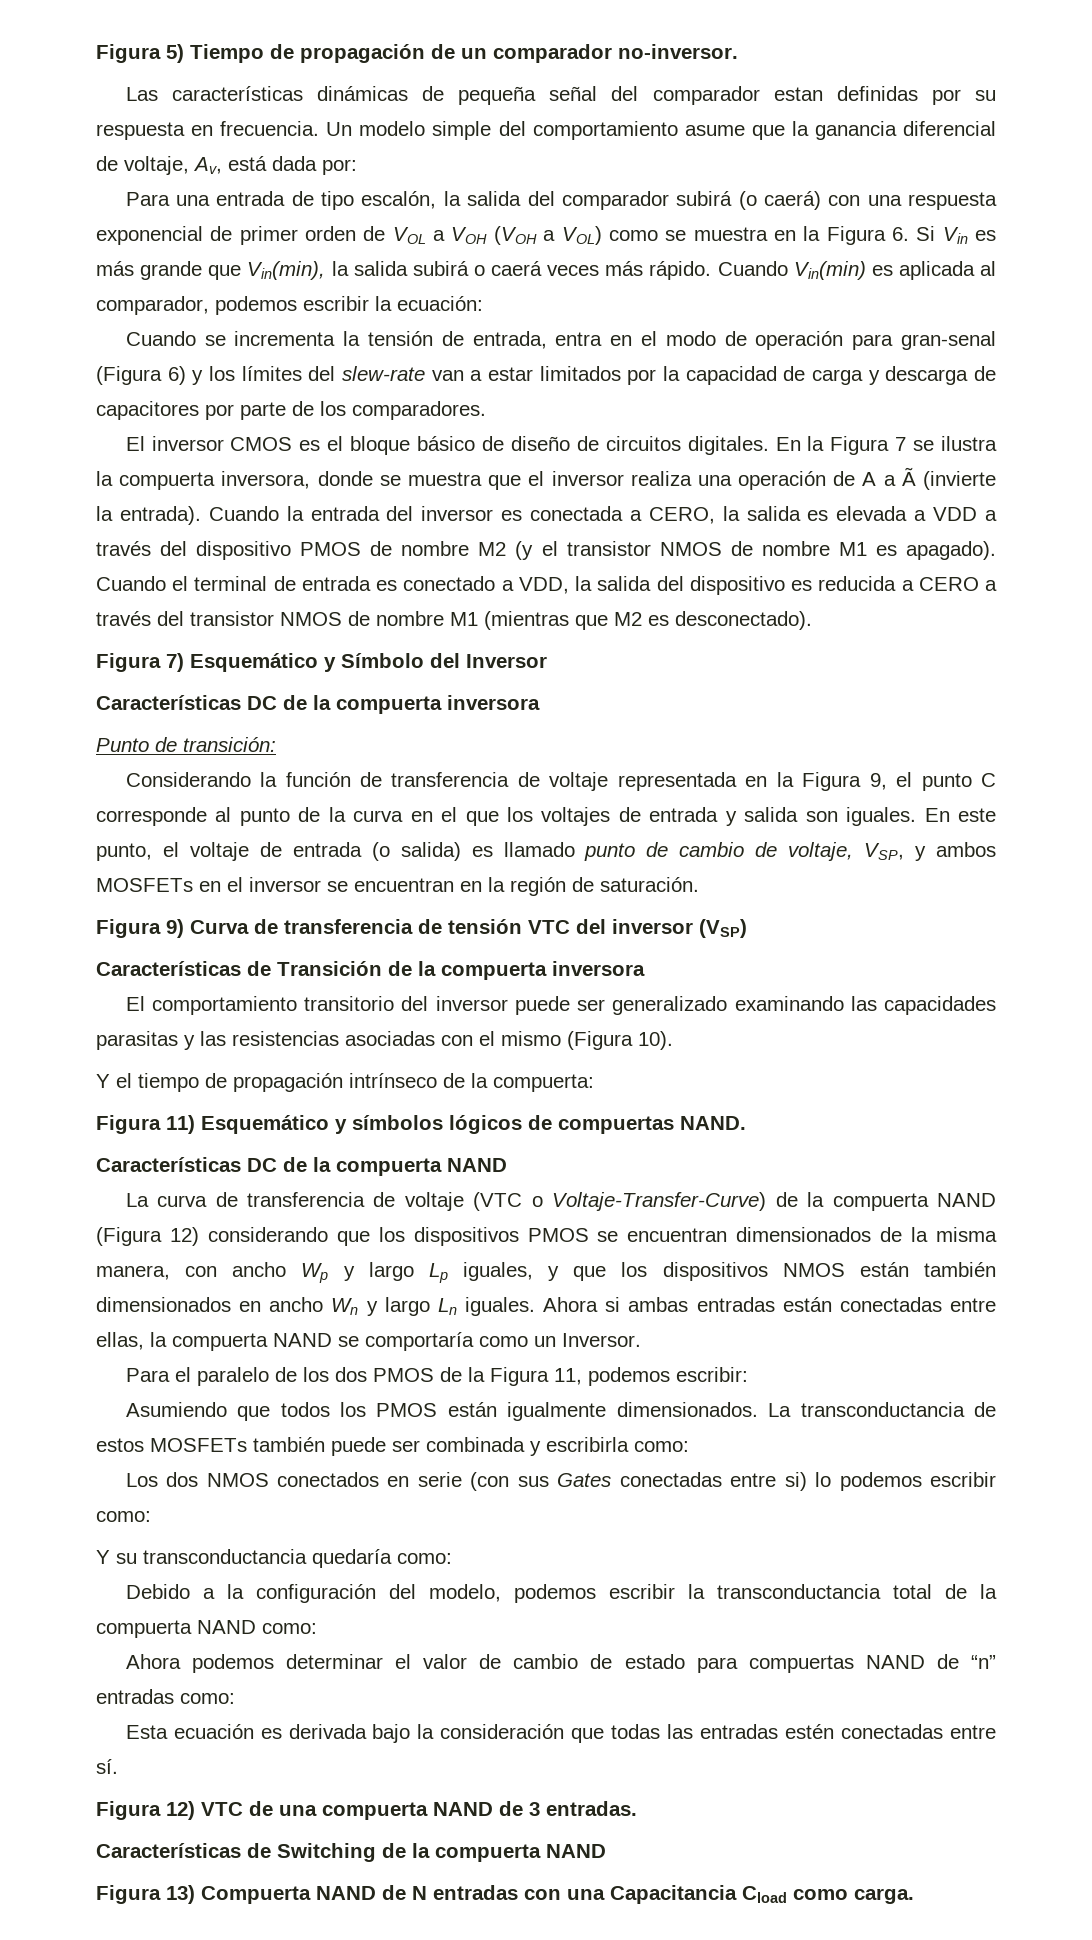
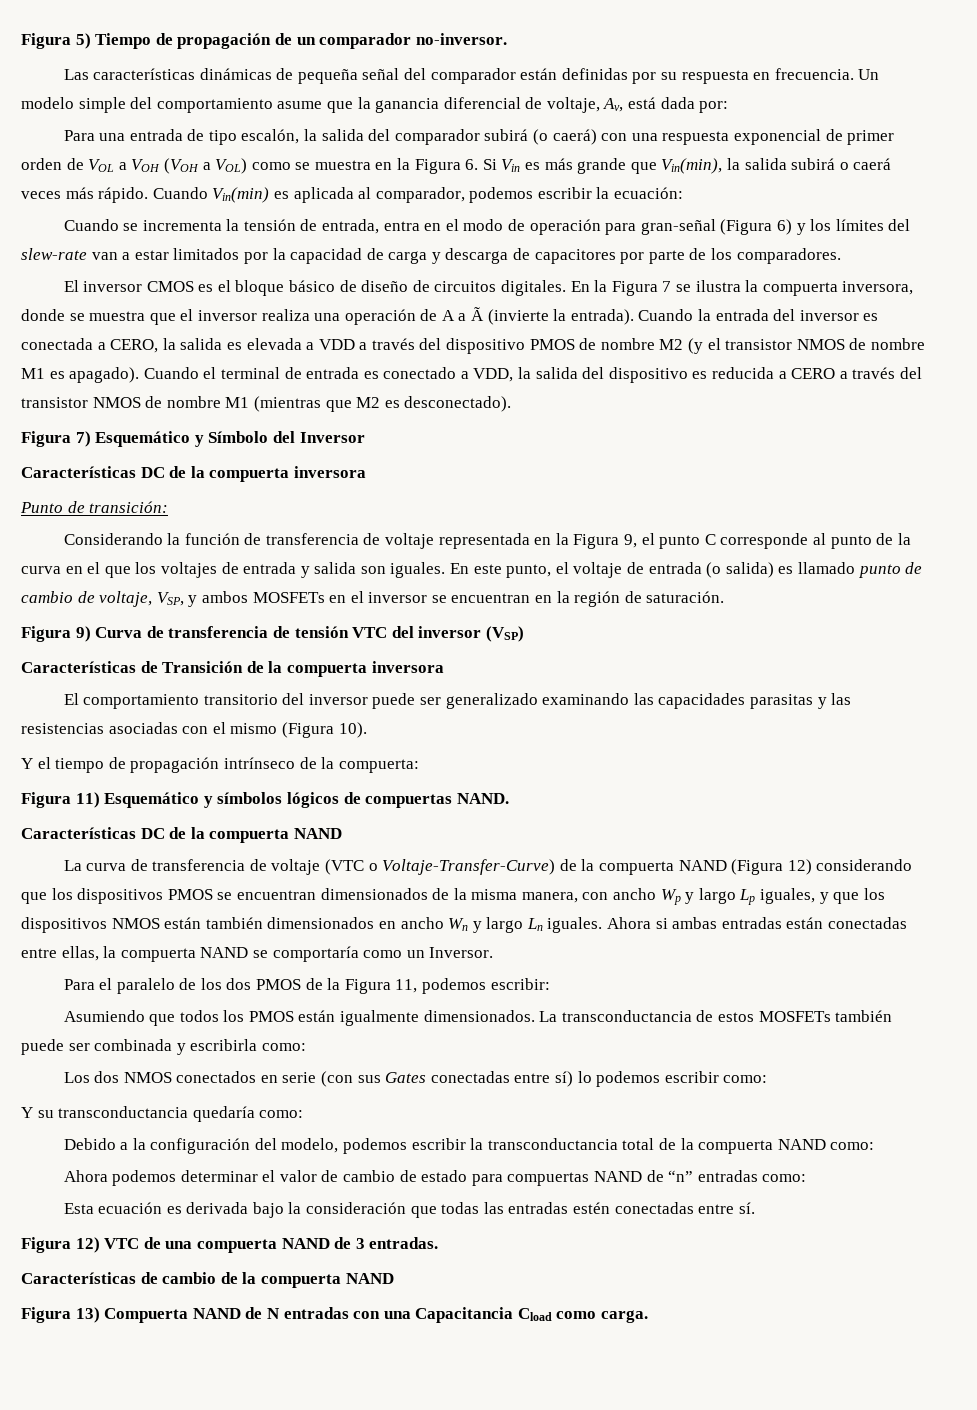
[773,87,823,101] estan -> [520,68,558,80] están
[900,331,996,350] gran-senal -> [640,219,716,235] gran-señal
[784,1472,807,1491] si) -> [555,1071,574,1087] sí)
[277,1843,376,1862] Switching -> [162,1272,217,1284] cambio

